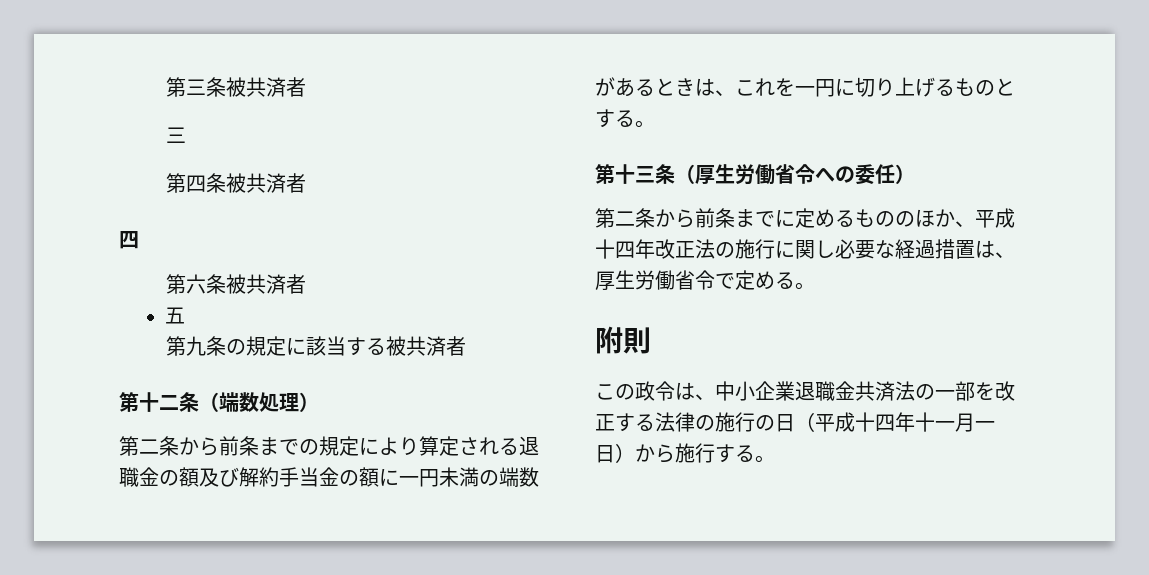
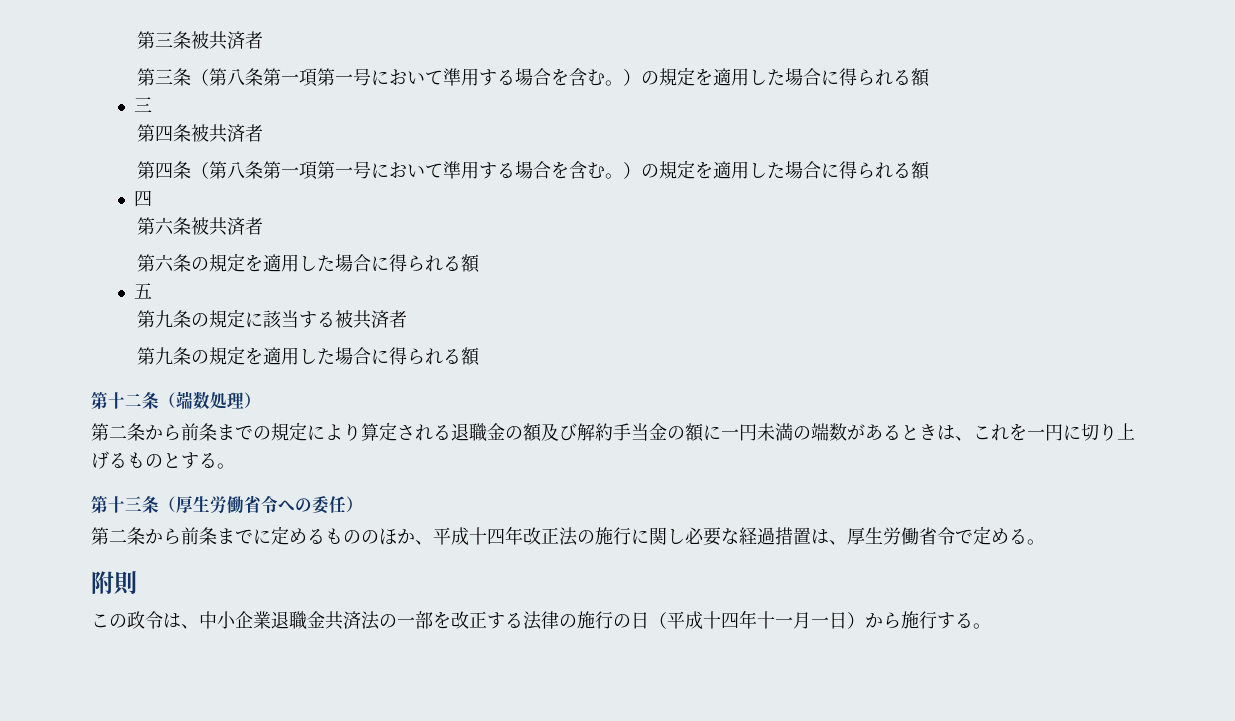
[166,127,187,143] [166,173,307,193] [119,231,139,249] [166,274,307,294] 三 // 第四条被共済者 // 四 // 第六条被共済者 -> [136,67,930,87] [133,97,152,112] [136,124,263,143] [136,160,930,180] [133,190,152,207] [136,217,263,236] [136,253,480,273] 第三条（第八条第一項第一号において準用する場合を含む。）の規定を適用した場合に得られる額 // 三 // 第四条被共済者 // 第四条（第八条第一項第一号において準用する場合を含む。）の規定を適用した場合に得られる額 // 四 // 第六条被共済者 // 第六条の規定を適用した場合に得られる額
(467, 346) none -> [136,346,480,366] // 第九条の規定を適用した場合に得られる額

